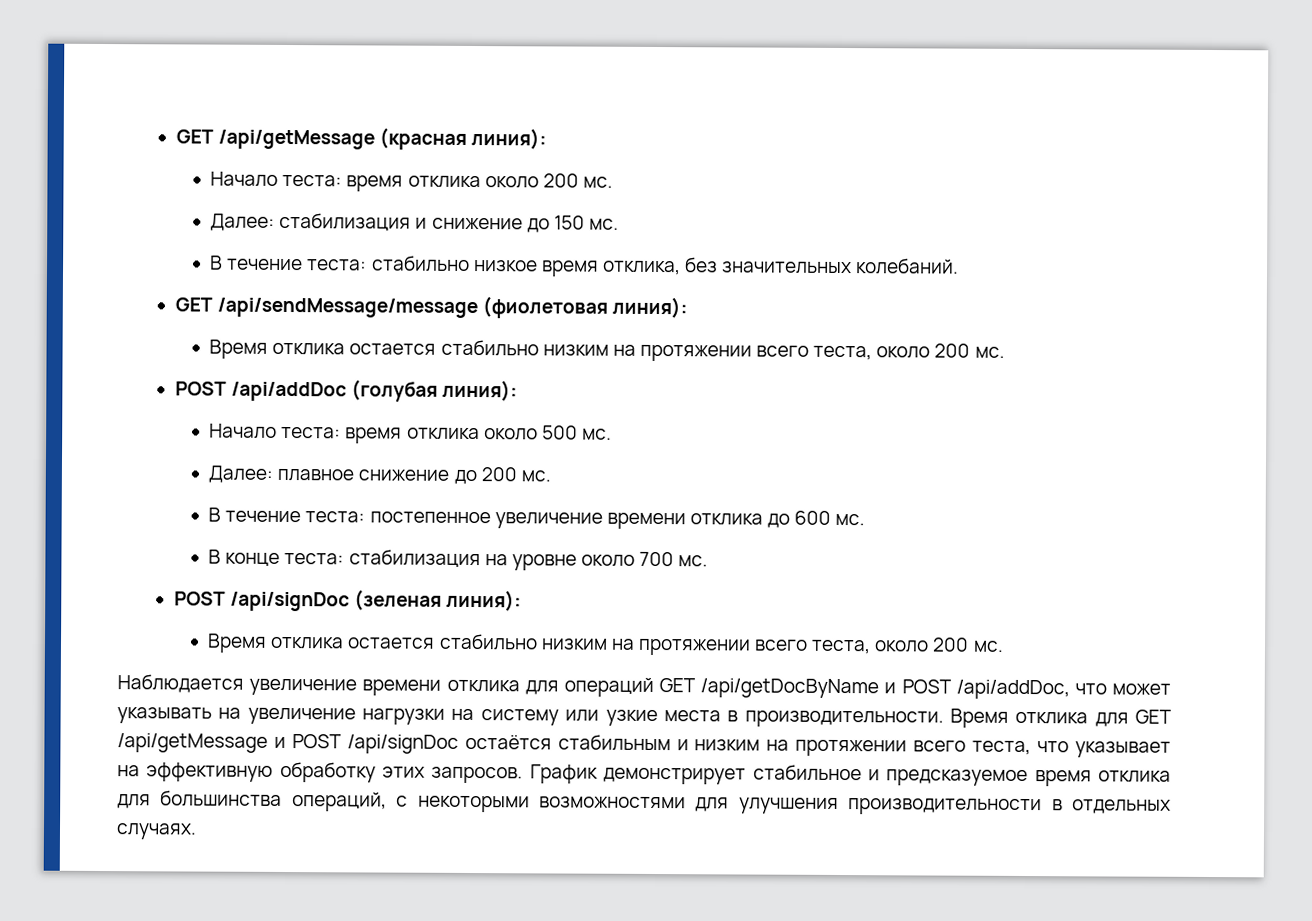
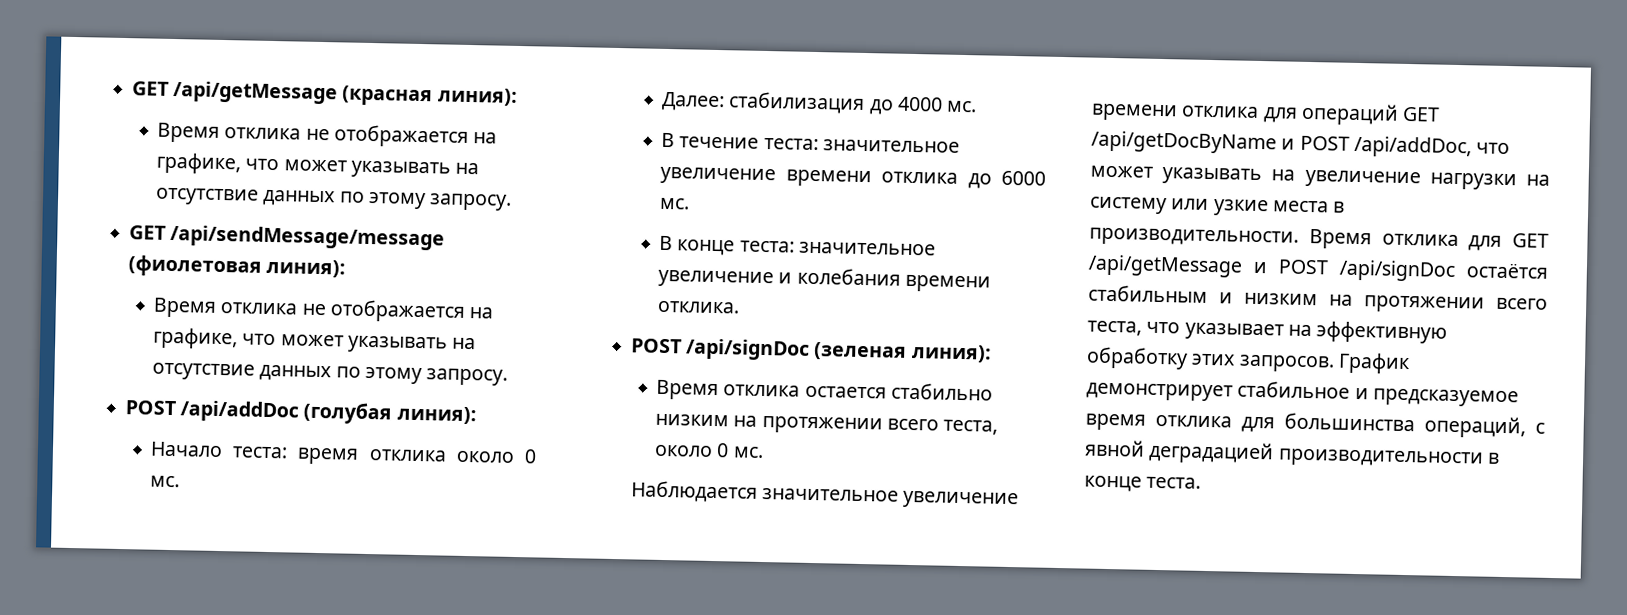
[210,171,613,192] [210,212,619,233] [210,255,960,277] Начало теста: время отклика около 200 мс. // Далее: стабилизация и снижение до 150 мс. // В течение теста: стабильно низкое время отклика, без значительных колебаний. -> [157,122,498,148] [156,152,480,179] [155,187,513,211] Время отклика не отображается на графике, что может указывать на отсутствие данных по этому запросу.
[349,339,1005,362] остается стабильно низким на протяжении всего теста, около 200 мс. -> [301,299,494,323] [153,327,477,354] [152,362,509,386] не отображается на графике, что может указывать на отсутствие данных по этому запросу.
[541,425,612,440] [208,465,551,485] [208,507,491,524] 500 мс. // Далее: плавное снижение до 200 мс. // В течение теста: постепенное -> [524,449,537,464] [150,475,181,488] [661,91,978,115] [661,132,960,153] 0 мс. // Далее: стабилизация до 4000 мс. // В течение теста: значительное
[794,510,832,525] 600 -> [1001,170,1046,186] 6000
[348,549,709,571] стабилизация на уровне около 700 мс. -> [798,241,936,256] [658,267,991,293] [657,300,741,314] значительное увеличение и колебания времени отклика.
[932,637,970,652] 200 -> [716,443,730,458] 0
(244, 683) none -> [761,487,899,502] значительное
[417,795,1171,816] [116,823,197,840] некоторыми возможностями для улучшения производительности в отдельных случаях. -> [1085,439,1500,469] [1084,475,1202,492] явной деградацией производительности в конце теста.

